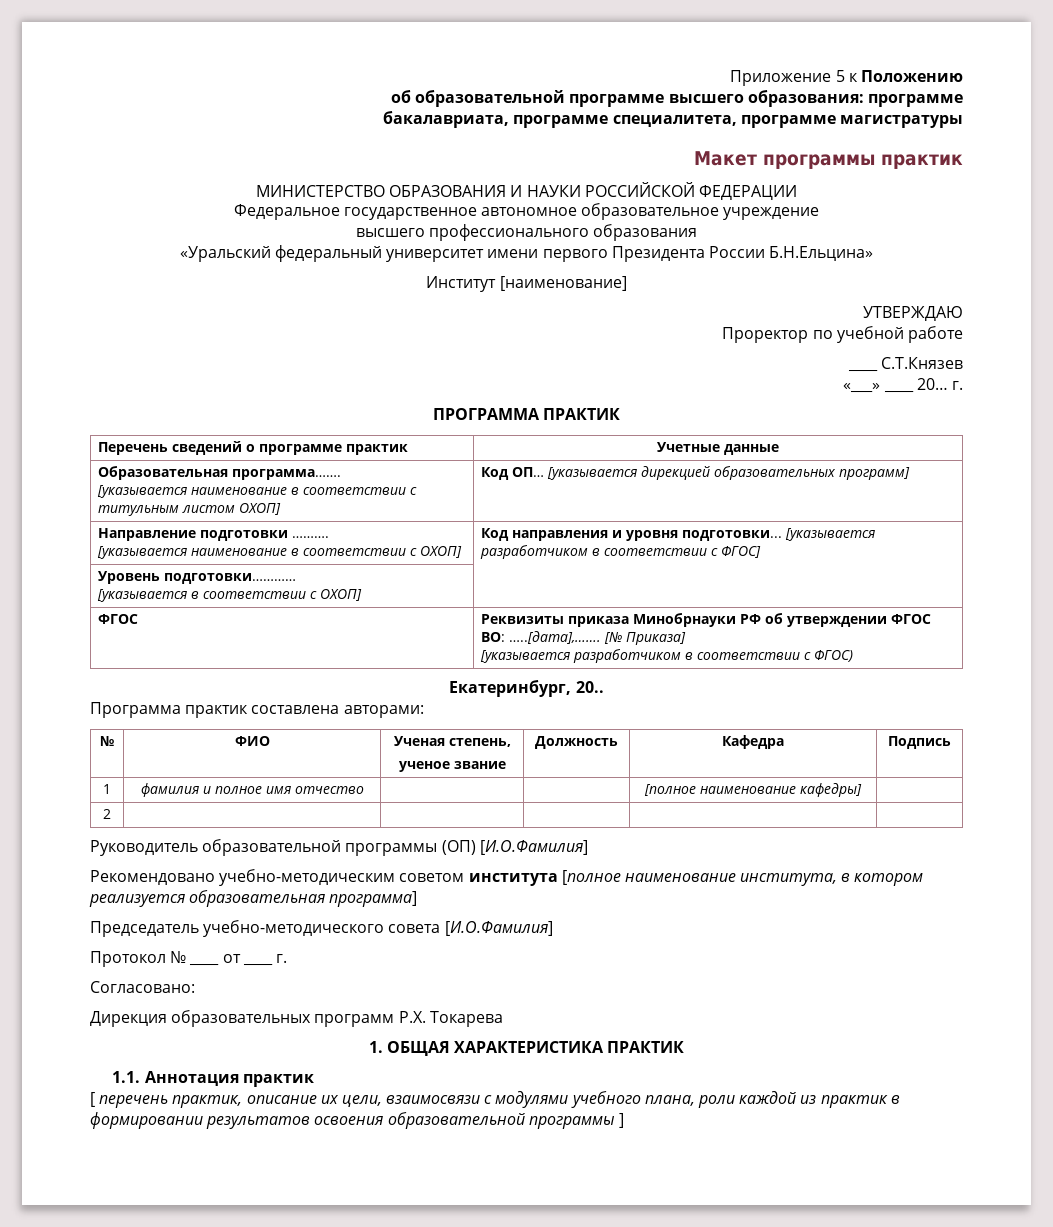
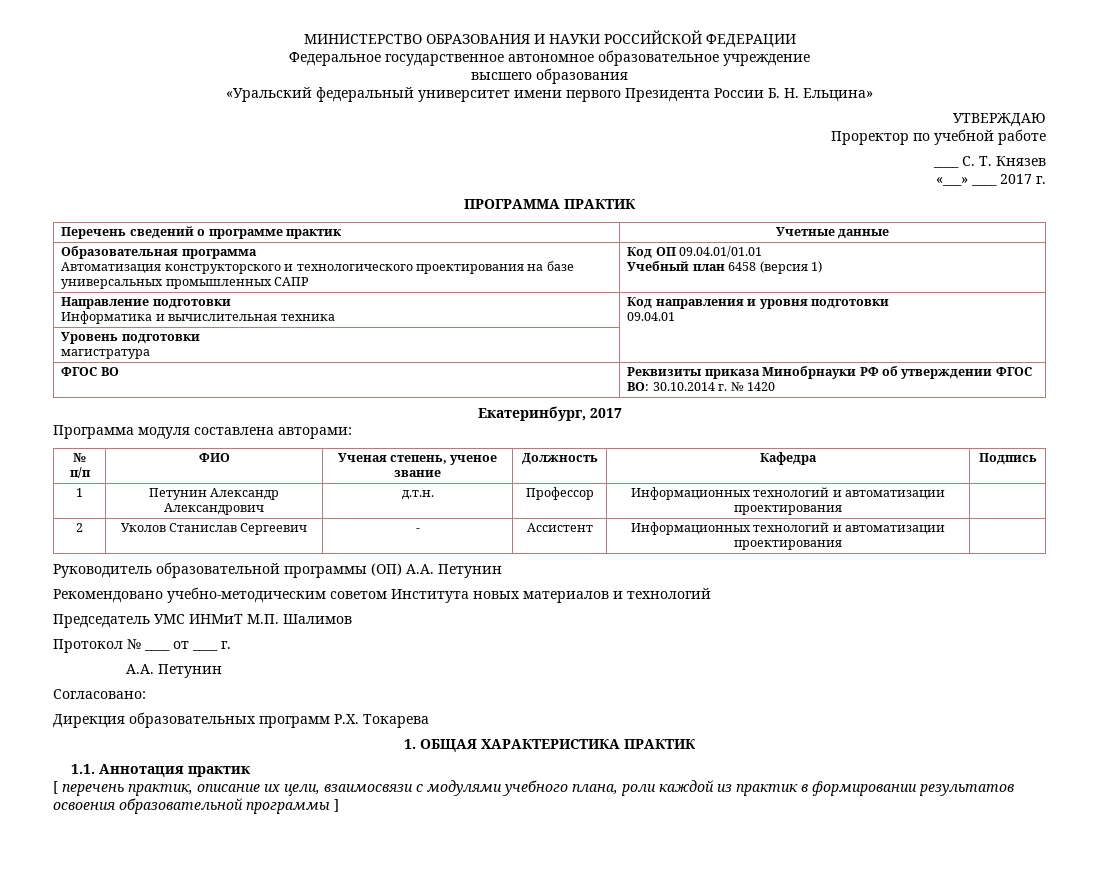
[730,70,963,86] [391,90,963,107] [383,111,963,128] [694,151,963,169] Приложение 5 к Положению // об образовательной программе высшего образования: программе // бакалавриата, программе специалитета, программе магистратуры // Макет программы практик // -> (303, 39) none
[429,224,589,241] профессионального -> (532, 76) none
[769,246,874,261] [426,276,627,292] Б.Н.Ельцина» // Институт [наименование] -> [768,88,873,102] Б. Н. Ельцина»
[881,357,964,369] С.Т.Князев -> [962,156,1046,166] С. Т. Князев
[916,378,948,390] 20… -> [1000,174,1032,184] 2017
[232,469,342,480] [97,485,418,498] [98,503,282,516] [481,466,911,480] [98,528,330,541] [97,546,463,559] [481,528,876,541] [480,545,762,559] [98,571,297,584] [97,589,363,602] [98,614,139,624] программа……. // [указывается наименование в соответствии с титульным листом ОХОП] | Код ОП… [указывается дирекцией образовательных программ] // Направление подготовки ………. // [указывается наименование в соответствии с ОХОП] | Код направления и уровня подготовки... [указывается разработчиком в соответствии с ФГОС] // Уровень подготовки………… // [указывается в соответствии с ОХОП] | // ФГОС -> [181,249,257,259] [61,261,574,274] [61,277,310,289] [627,246,763,259] [627,261,822,274] [61,297,231,309] [61,311,335,324] [627,297,889,309] [627,312,676,321] [61,332,200,344] [61,349,151,359] [61,367,119,376] программа // Автоматизация конструкторского и технологического проектирования на базе универсальных промышленных САПР | Код ОП 09.04.01/01.01 // Учебный план 6458 (версия 1) // Направление подготовки // Информатика и вычислительная техника | Код направления и уровня подготовки // 09.04.01 // Уровень подготовки // магистратура | // ФГОС ВО
[509,631,687,645] [480,649,854,663] …..[дата],……. [№ Приказа] // [указывается разработчиком в соответствии с ФГОС) -> [652,382,775,391] 30.10.2014 г. № 1420
[575,681,604,693] 20.. -> [589,408,622,418] 2017
[185,705,249,718] практик -> [138,427,190,439] модуля
(114, 741) none -> [69,467,91,478] п/п
(511, 742) // -> (447, 459) none
[140,783,364,797] [644,783,862,797] [103,809,111,819] фамилия и полное имя отчество | | | [полное наименование кафедры] | // 2 | | | | -> [148,488,280,500] [164,503,264,515] [401,490,434,500] [525,487,594,500] [630,487,946,500] [734,505,842,515] [76,523,83,532] [120,523,308,535] [415,528,420,532] [526,523,593,532] [630,522,946,535] [734,540,842,550] Петунин Александр Александрович | д.т.н. | Профессор | Информационных технологий и автоматизации проектирования | // 2 | Уколов Станислав Сергеевич | - | Ассистент | Информационных технологий и автоматизации проектирования
[479,840,588,855] [И.О.Фамилия] -> [406,564,502,578] А.А. Петунин
[468,870,924,886] [89,890,418,907] [90,920,553,937] института [полное наименование института, в котором реализуется образовательная программа] // Председатель учебно-методического совета [И.О.Фамилия] -> [391,588,711,603] [53,614,352,628] Института новых материалов и технологий // Председатель УМС ИНМиТ М.П. Шалимов
(287, 958) none -> [125,664,222,678] // А.А. Петунин

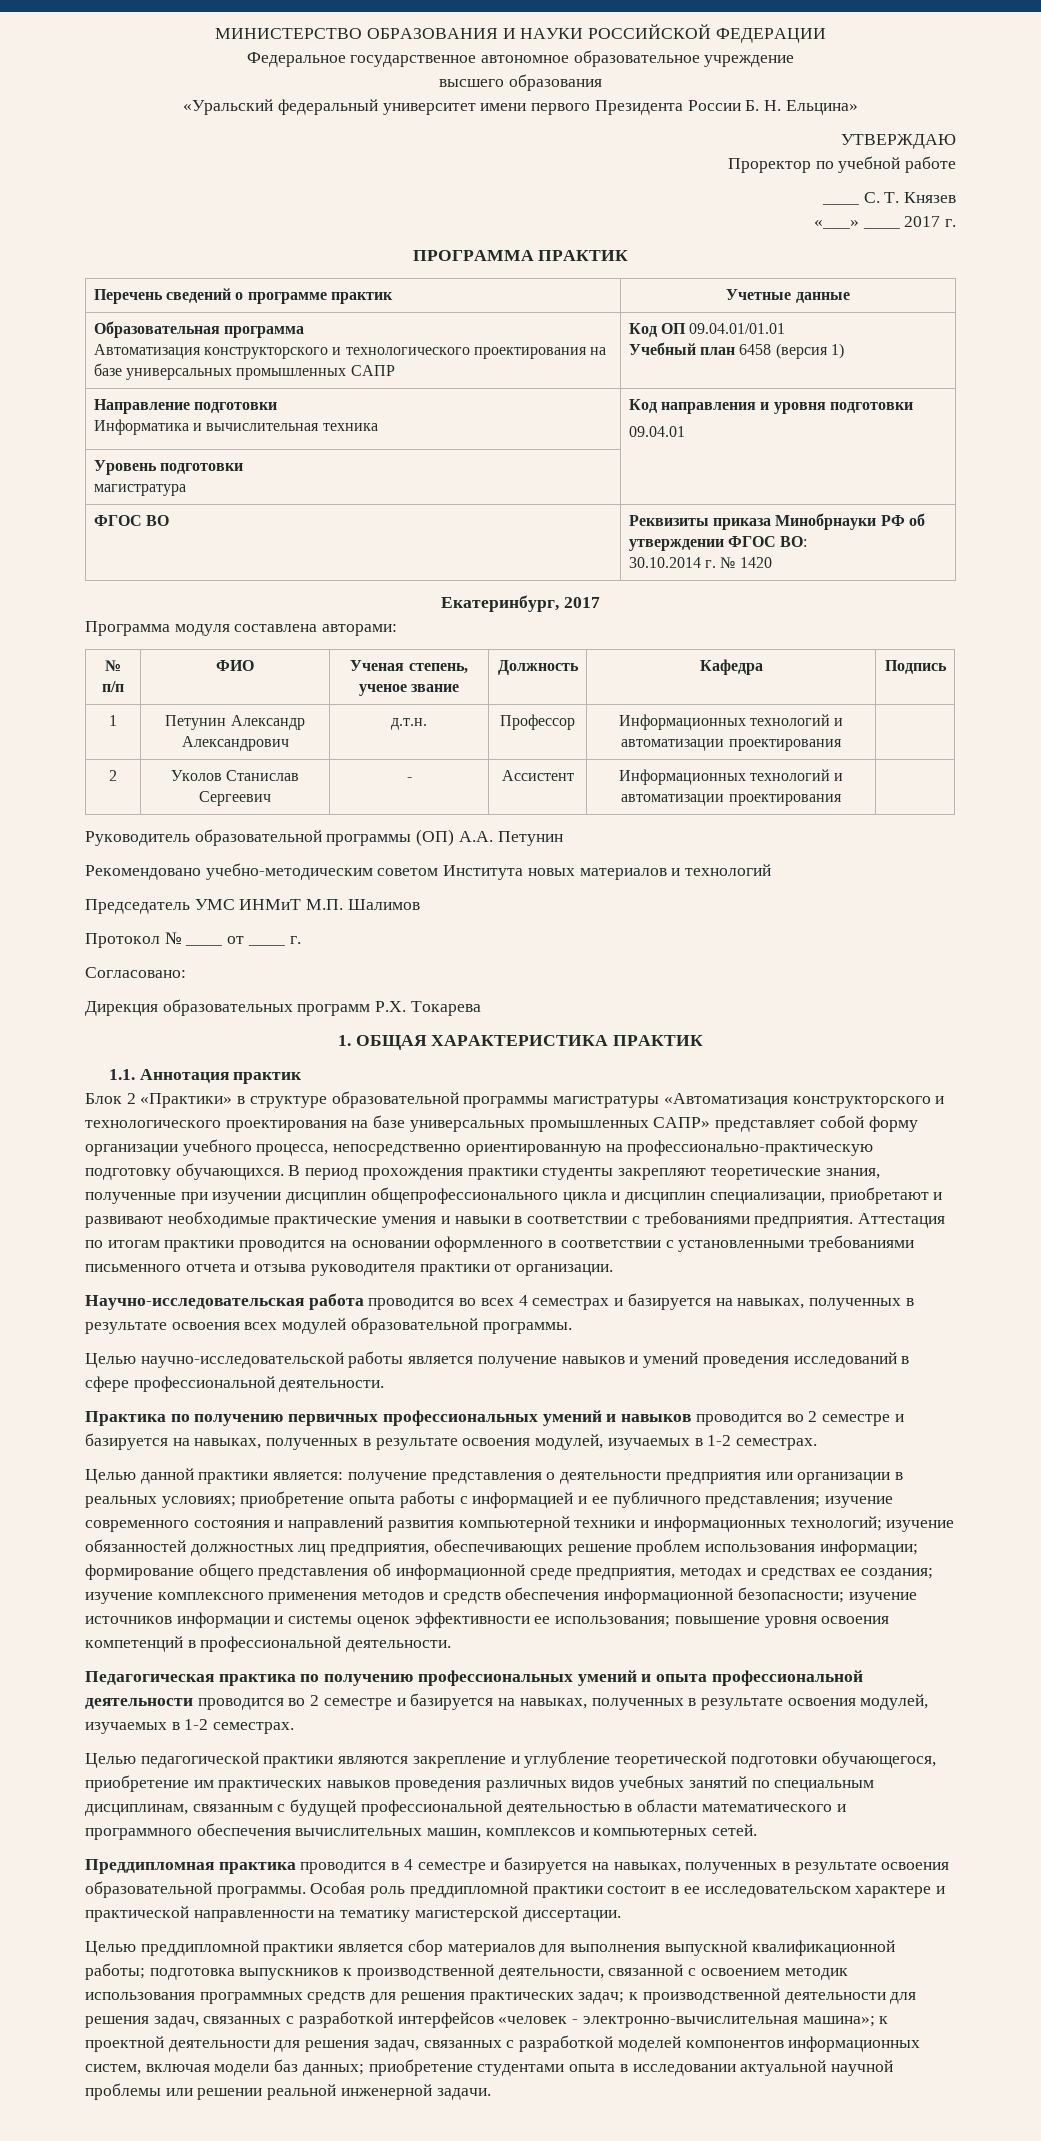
(650, 386) none -> (808, 541) //
[125,664,222,678] // А.А. Петунин -> (301, 940) none
[53,780,1014,796] [53,798,339,814] [ перечень практик, описание их цели, взаимосвязи с модулями учебного плана, роли каждой из практик в формировании результатов освоения образовательной программы ] -> [85,1091,945,1108] [85,1115,918,1132] [85,1139,874,1156] [85,1163,880,1180] [85,1187,943,1204] [85,1211,945,1228] [85,1235,914,1252] [85,1264,614,1276] [85,1293,914,1310] [85,1317,572,1334] [85,1351,910,1368] [85,1376,385,1392] [85,1410,904,1426] [85,1433,817,1450] [85,1468,903,1484] [85,1491,893,1508] [85,1516,955,1532] [85,1539,918,1556] [85,1563,933,1580] [85,1587,917,1604] [85,1612,890,1628] [85,1636,452,1652] [85,1670,863,1686] [85,1693,929,1710] [85,1719,295,1734] [85,1751,936,1768] [85,1775,875,1792] [85,1799,846,1816] [85,1823,758,1840] [85,1857,950,1874] [85,1881,945,1898] [85,1906,621,1922] [85,1939,895,1956] [85,1963,848,1980] [85,1988,917,2004] [85,2011,889,2028] [85,2035,921,2052] [85,2059,893,2076] [85,2083,491,2100] Блок 2 «Практики» в структуре образовательной программы магистратуры «Автоматизация конструкторского и технологического проектирования на базе универсальных промышленных САПР» представляет собой форму организации учебного процесса, непосредственно ориентированную на профессионально-практическую подготовку обучающихся. В период прохождения практики студенты закрепляют теоретические знания, полученные при изучении дисциплин общепрофессионального цикла и дисциплин специализации, приобретают и развивают необходимые практические умения и навыки в соответствии с требованиями предприятия. Аттестация по итогам практики проводится на основании оформленного в соответствии с установленными требованиями письменного отчета и отзыва руководителя практики от организации. // Научно-исследовательская работа проводится во всех 4 семестрах и базируется на навыках, полученных в результате освоения всех модулей образовательной программы. // Целью научно-исследовательской работы является получение навыков и умений проведения исследований в сфере профессиональной деятельности. // Практика по получению первичных профессиональных умений и навыков проводится во 2 семестре и базируется на навыках, полученных в результате освоения модулей, изучаемых в 1-2 семестрах. // Целью данной практики является: получение представления о деятельности предприятия или организации в реальных условиях; приобретение опыта работы с информацией и ее публичного представления; изучение современного состояния и направлений развития компьютерной техники и информационных технологий; изучение обязанностей должностных лиц предприятия, обеспечивающих решение проблем использования информации; формирование общего представления об информационной среде предприятия, методах и средствах ее создания; изучение комплексного применения методов и средств обеспечения информационной безопасности; изучение источников информации и системы оценок эффективности ее использования; повышение уровня освоения компетенций в профессиональной деятельности. // Педагогическая практика по получению профессиональных умений и опыта профессиональной деятельности проводится во 2 семестре и базируется на навыках, полученных в результате освоения модулей, изучаемых в 1-2 семестрах. // Целью педагогической практики являются закрепление и углубление теоретической подготовки обучающегося, приобретение им практических навыков проведения различных видов учебных занятий по специальным дисциплинам, связанным с будущей профессиональной деятельностью в области математического и программного обеспечения вычислительных машин, комплексов и компьютерных сетей. // Преддипломная практика проводится в 4 семестре и базируется на навыках, полученных в результате освоения образовательной программы. Особая роль преддипломной практики состоит в ее исследовательском характере и практической направленности на тематику магистерской диссертации. // Целью преддипломной практики является сбор материалов для выполнения выпускной квалификационной работы; подготовка выпускников к производственной деятельности, связанной с освоением методик использования программных средств для решения практических задач; к производственной деятельности для решения задач, связанных с разработкой интерфейсов «человек - электронно-вычислительная машина»; к проектной деятельности для решения задач, связанных с разработкой моделей компонентов информационных систем, включая модели баз данных; приобретение студентами опыта в исследовании актуальной научной проблемы или решении реальной инженерной задачи.

